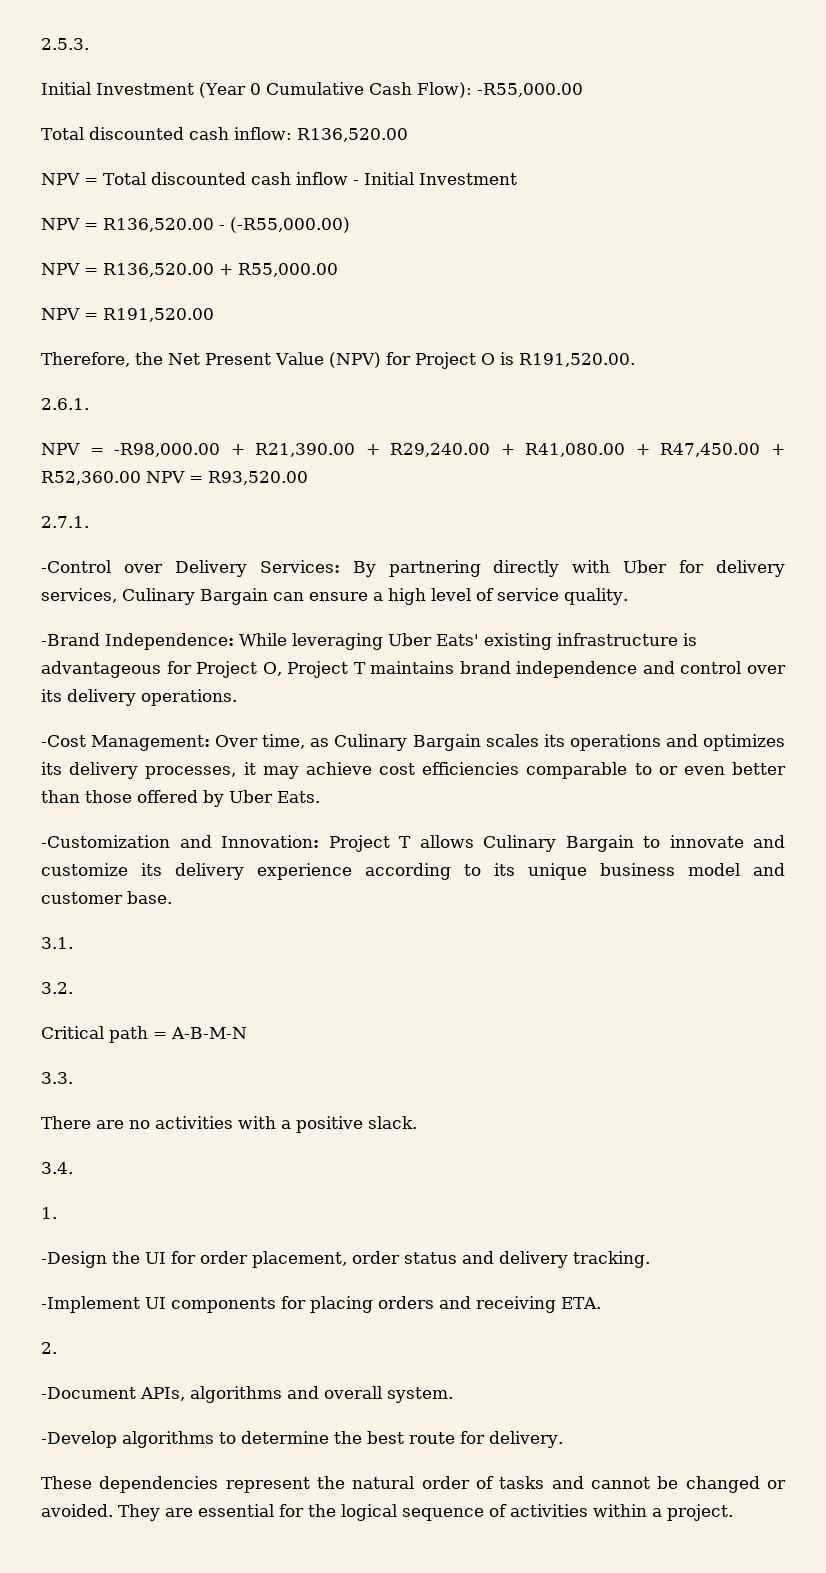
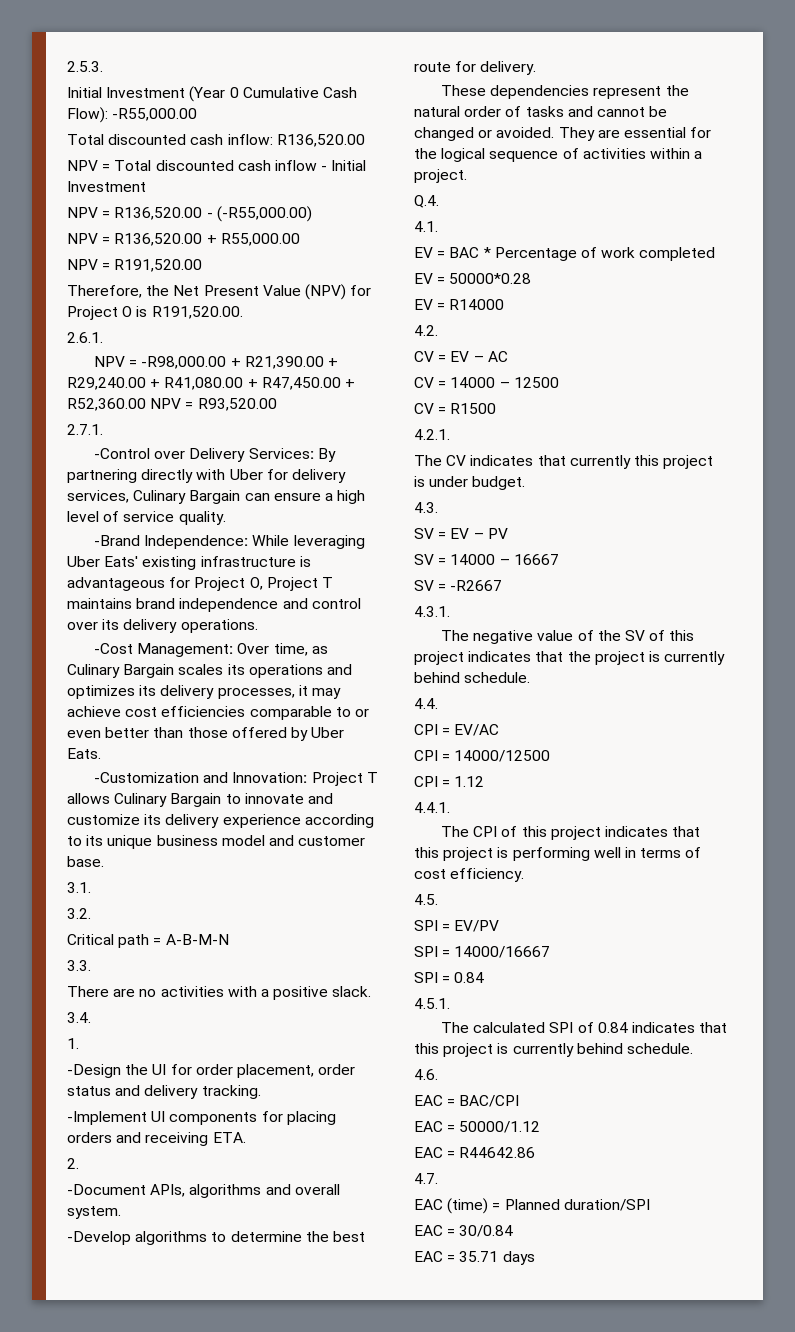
(733, 1512) none -> [414,195,439,208] [414,221,438,232] [414,247,716,261] [414,273,532,284] [414,299,505,310] [414,325,438,336] [414,351,508,362] [414,377,559,388] [414,403,497,414] [414,429,450,440] [414,455,714,469] [414,476,526,490] [414,502,438,513] [414,528,508,539] [414,554,559,565] [414,580,503,591] [414,606,450,617] [441,630,695,644] [414,651,726,665] [414,672,531,683] [414,698,438,709] [414,724,500,736] [414,750,551,762] [414,776,485,787] [414,802,450,813] [441,826,701,840] [414,847,702,861] [414,868,525,882] [414,894,438,905] [414,920,500,932] [414,946,551,958] [414,972,485,983] [414,998,450,1009] [441,1022,728,1033] [414,1043,693,1057] [414,1069,438,1080] [414,1095,520,1107] [414,1121,541,1133] [414,1147,536,1158] [414,1173,438,1184] [414,1198,650,1214] [414,1225,514,1237] [414,1251,535,1265] // Q.4. // 4.1. // EV = BAC * Percentage of work completed // EV = 50000*0.28 // EV = R14000 // 4.2. // CV = EV – AC // CV = 14000 – 12500 // CV = R1500 // 4.2.1. // The CV indicates that currently this project is under budget. // 4.3. // SV = EV – PV // SV = 14000 – 16667 // SV = -R2667 // 4.3.1. // The negative value of the SV of this project indicates that the project is currently behind schedule. // 4.4. // CPI = EV/AC // CPI = 14000/12500 // CPI = 1.12 // 4.4.1. // The CPI of this project indicates that this project is performing well in terms of cost efficiency. // 4.5. // SPI = EV/PV // SPI = 14000/16667 // SPI = 0.84 // 4.5.1. // The calculated SPI of 0.84 indicates that this project is currently behind schedule. // 4.6. // EAC = BAC/CPI // EAC = 50000/1.12 // EAC = R44642.86 // 4.7. // EAC (time) = Planned duration/SPI // EAC = 30/0.84 // EAC = 35.71 days

